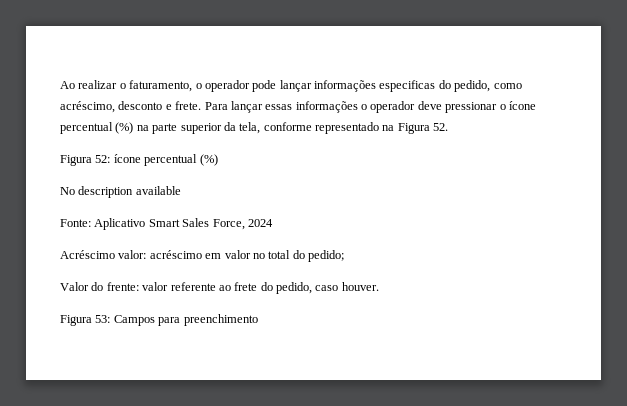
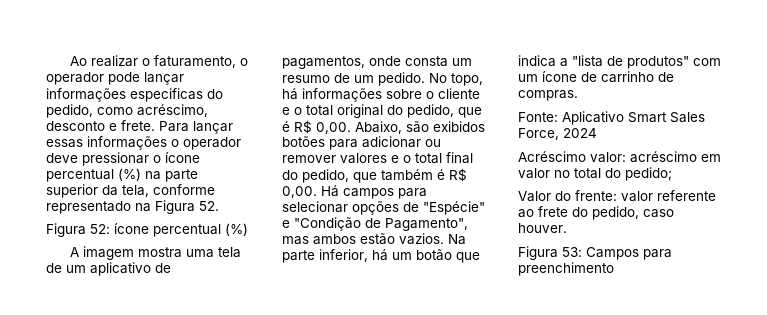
[60,186,181,198] No description available -> [70,246,242,260] [46,262,171,276] [282,56,472,69] [282,72,483,86] [282,88,480,102] [282,104,482,118] [282,120,485,134] [282,136,441,150] [282,152,473,164] [282,168,467,183] [282,185,427,199] [282,201,485,215] [282,217,468,231] [282,233,466,245] [282,249,480,263] [518,55,721,69] [518,71,674,83] [518,90,578,101] A imagem mostra uma tela de um aplicativo de pagamentos, onde consta um resumo de um pedido. No topo, há informações sobre o cliente e o total original do pedido, que é R$ 0,00. Abaixo, são exibidos botões para adicionar ou remover valores e o total final do pedido, que também é R$ 0,00. Há campos para selecionar opções de "Espécie" e "Condição de Pagamento", mas ambos estão vazios. Na parte inferior, há um botão que indica a "lista de produtos" com um ícone de carrinho de compras.

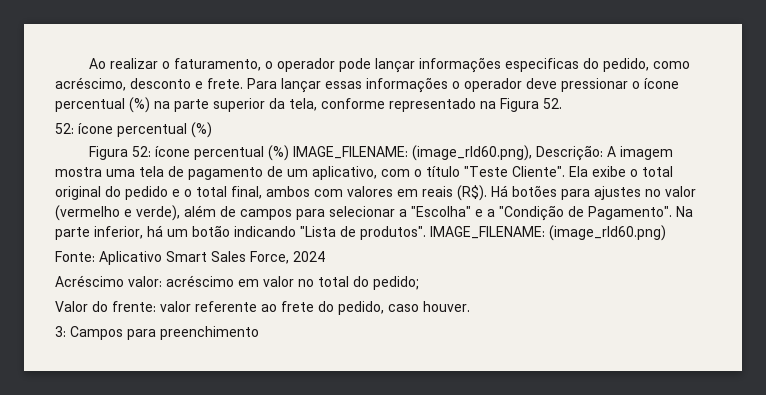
(219, 206) none -> [55,122,212,138] // 52: ícone percentual (%)
(248, 229) // -> [292,145,603,161] IMAGE_FILENAME: (image_rId60.png), Descrição:
[66,262,171,276] [282,56,472,69] [282,72,483,86] [282,88,480,102] [282,104,482,118] [282,120,485,134] [282,136,441,150] [282,152,473,164] [282,168,467,183] [282,185,427,199] [282,201,485,215] [282,217,468,231] [282,233,444,245] um aplicativo de pagamentos, onde consta um resumo de um pedido. No topo, há informações sobre o cliente e o total original do pedido, que é R$ 0,00. Abaixo, são exibidos botões para adicionar ou remover valores e o total final do pedido, que também é R$ 0,00. Há campos para selecionar opções de "Espécie" e "Condição de Pagamento", mas ambos estão vazios. -> [188,166,673,180] [55,185,696,201] [55,205,672,221] pagamento de um aplicativo, com o título "Teste Cliente". Ela exibe o total original do pedido e o total final, ambos com valores em reais (R$). Há botões para ajustes no valor (vermelho e verde), além de campos para selecionar a "Escolha" e a "Condição de Pagamento".
[456,252,480,263] [518,55,721,69] [518,71,674,83] [518,90,578,101] que indica a "lista de produtos" com um ícone de carrinho de compras. -> [234,225,666,241] indicando "Lista de produtos". IMAGE_FILENAME: (image_rId60.png)
[518,246,582,260] Figura 53: -> [55,326,66,337] 3:

